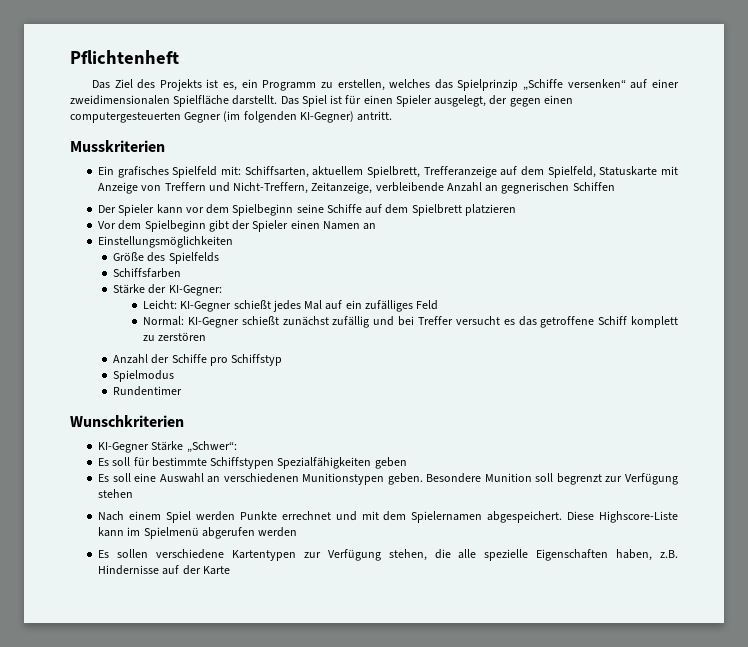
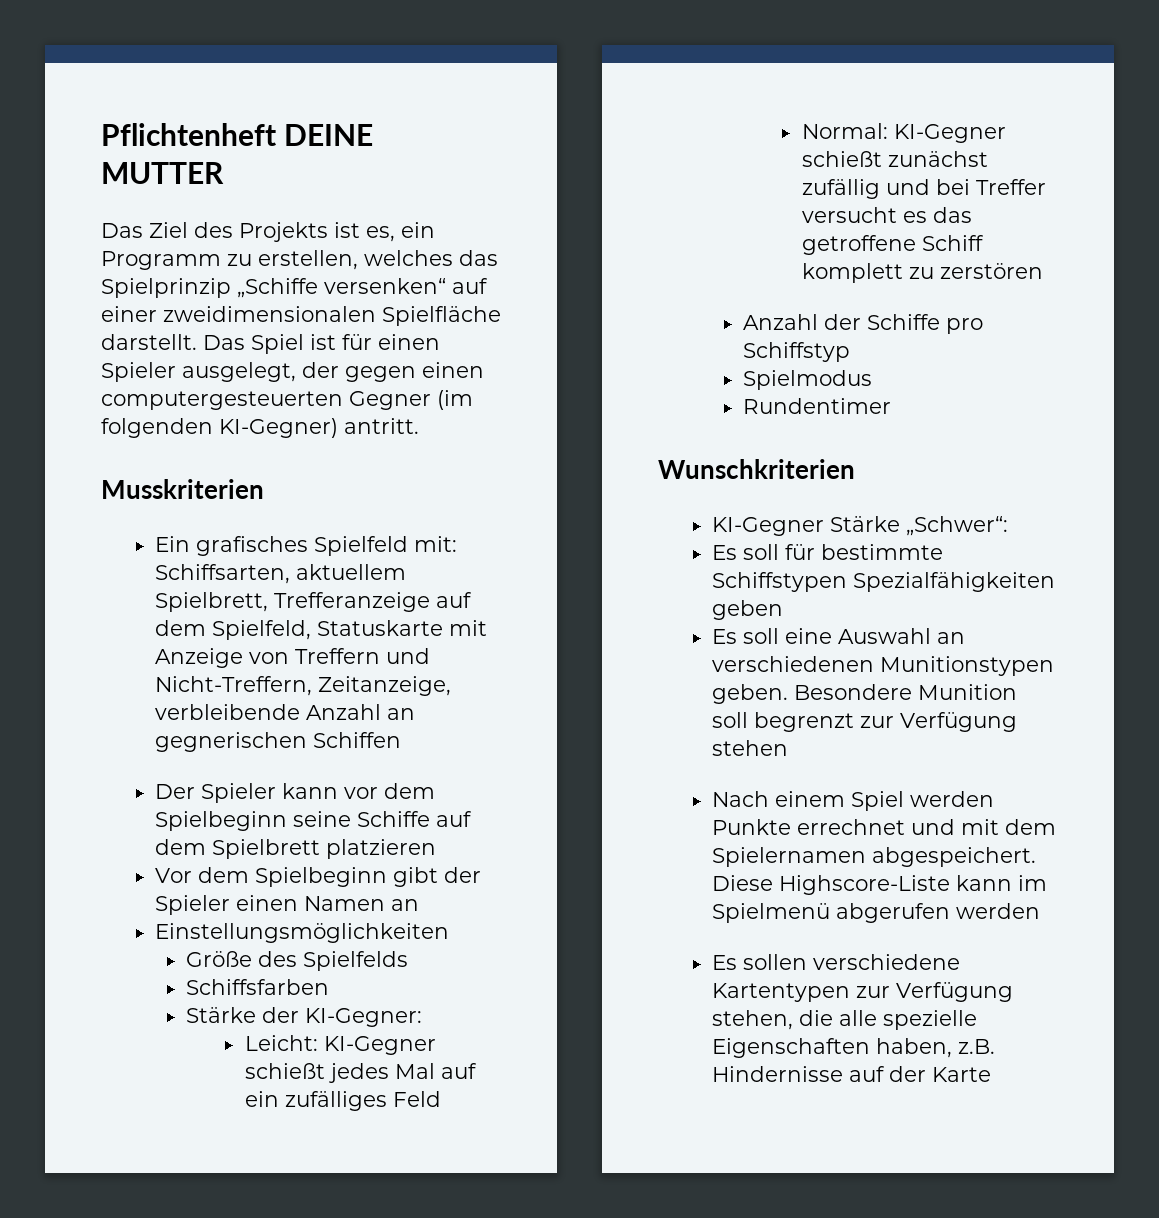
(179, 57) none -> [283,124,373,146] [101,162,224,184] DEINE MUTTER

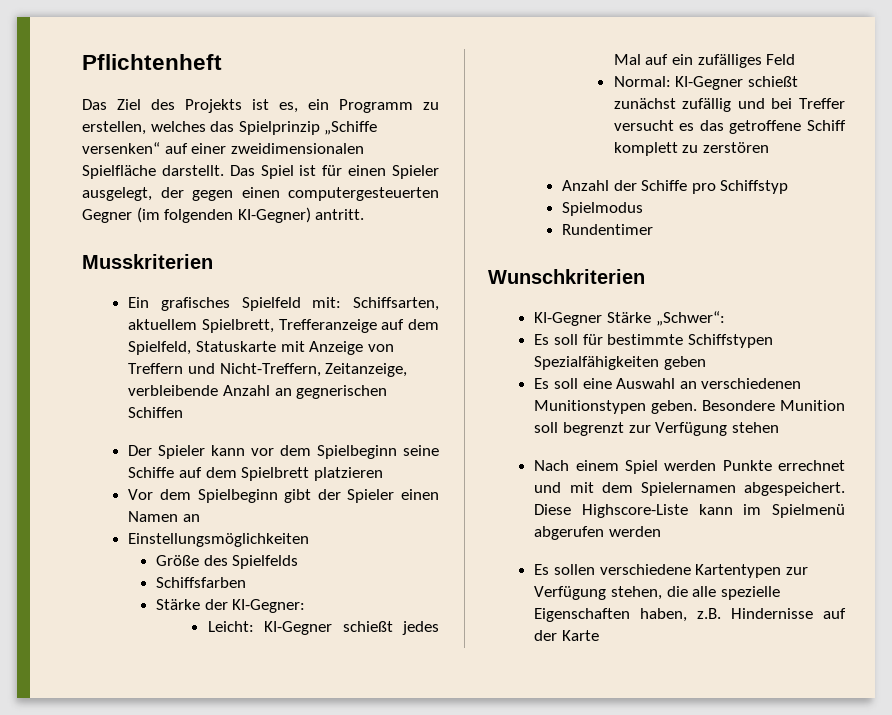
[283,124,373,146] [101,162,224,184] DEINE MUTTER -> (222, 62) none

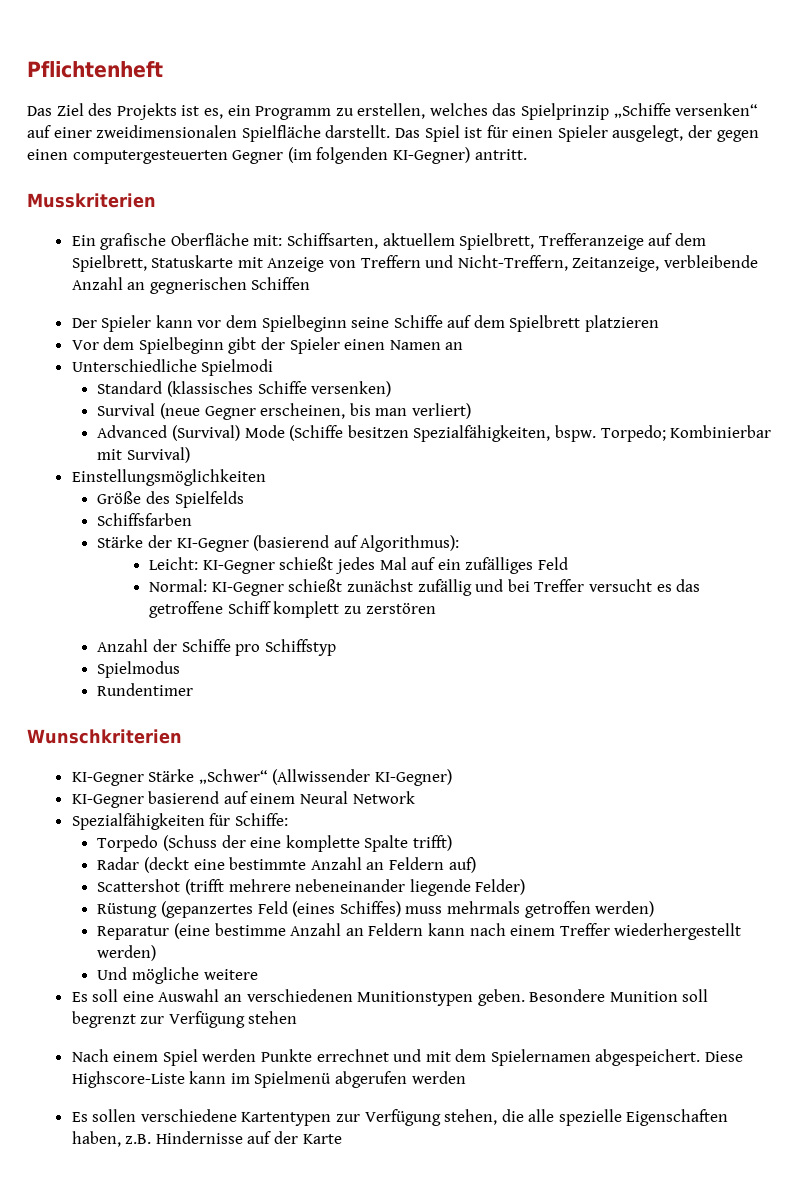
[161,297,301,311] grafisches Spielfeld -> [100,233,249,250] grafische Oberfläche
[128,341,192,355] Spielfeld, -> [71,255,147,272] Spielbrett,
(200, 518) none -> [71,359,274,376] [97,381,392,397] [97,403,471,420] [97,425,772,442] [97,447,191,463] // Unterschiedliche Spielmodi // Standard (klassisches Schiffe versenken) // Survival (neue Gegner erscheinen, bis man verliert) // Advanced (Survival) Mode (Schiffe besitzen Spezialfähigkeiten, bspw. Torpedo; Kombinierbar mit Survival)
[232,599,306,613] KI-Gegner: -> [176,535,460,552] KI-Gegner (basierend auf Algorithmus):
[655,311,725,326] [534,334,773,348] [534,356,706,370] „Schwer“: // Es soll für bestimmte Schiffstypen Spezialfähigkeiten geben -> [198,769,452,786] [71,791,415,808] [71,813,288,830] [97,835,452,852] [97,857,476,873] [97,879,526,896] [97,901,655,918] [97,923,742,940] [97,945,157,961] [97,967,258,984] „Schwer“ (Allwissender KI-Gegner) // KI-Gegner basierend auf einem Neural Network // Spezialfähigkeiten für Schiffe: // Torpedo (Schuss der eine komplette Spalte trifft) // Radar (deckt eine bestimmte Anzahl an Feldern auf) // Scattershot (trifft mehrere nebeneinander liegende Felder) // Rüstung (gepanzertes Feld (eines Schiffes) muss mehrmals getroffen werden) // Reparatur (eine bestimme Anzahl an Feldern kann nach einem Treffer wiederhergestellt werden) // Und mögliche weitere

